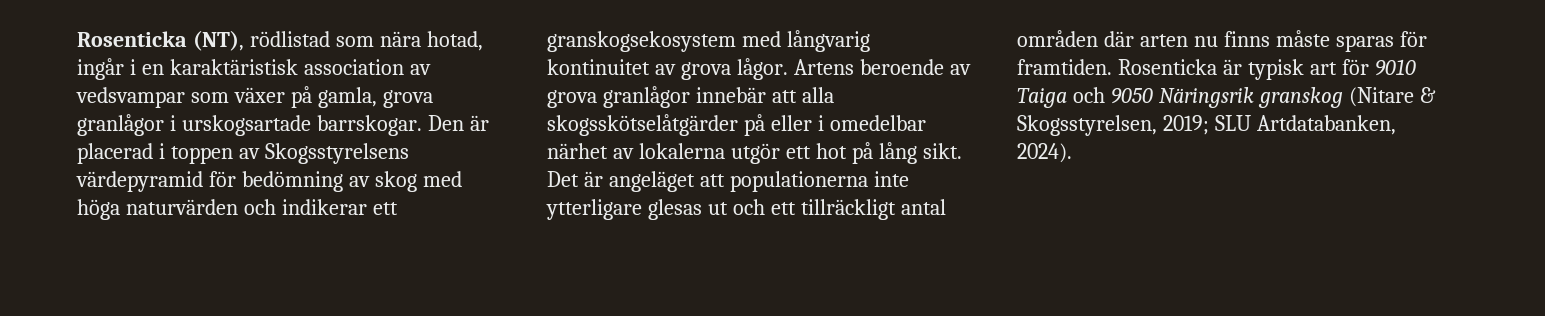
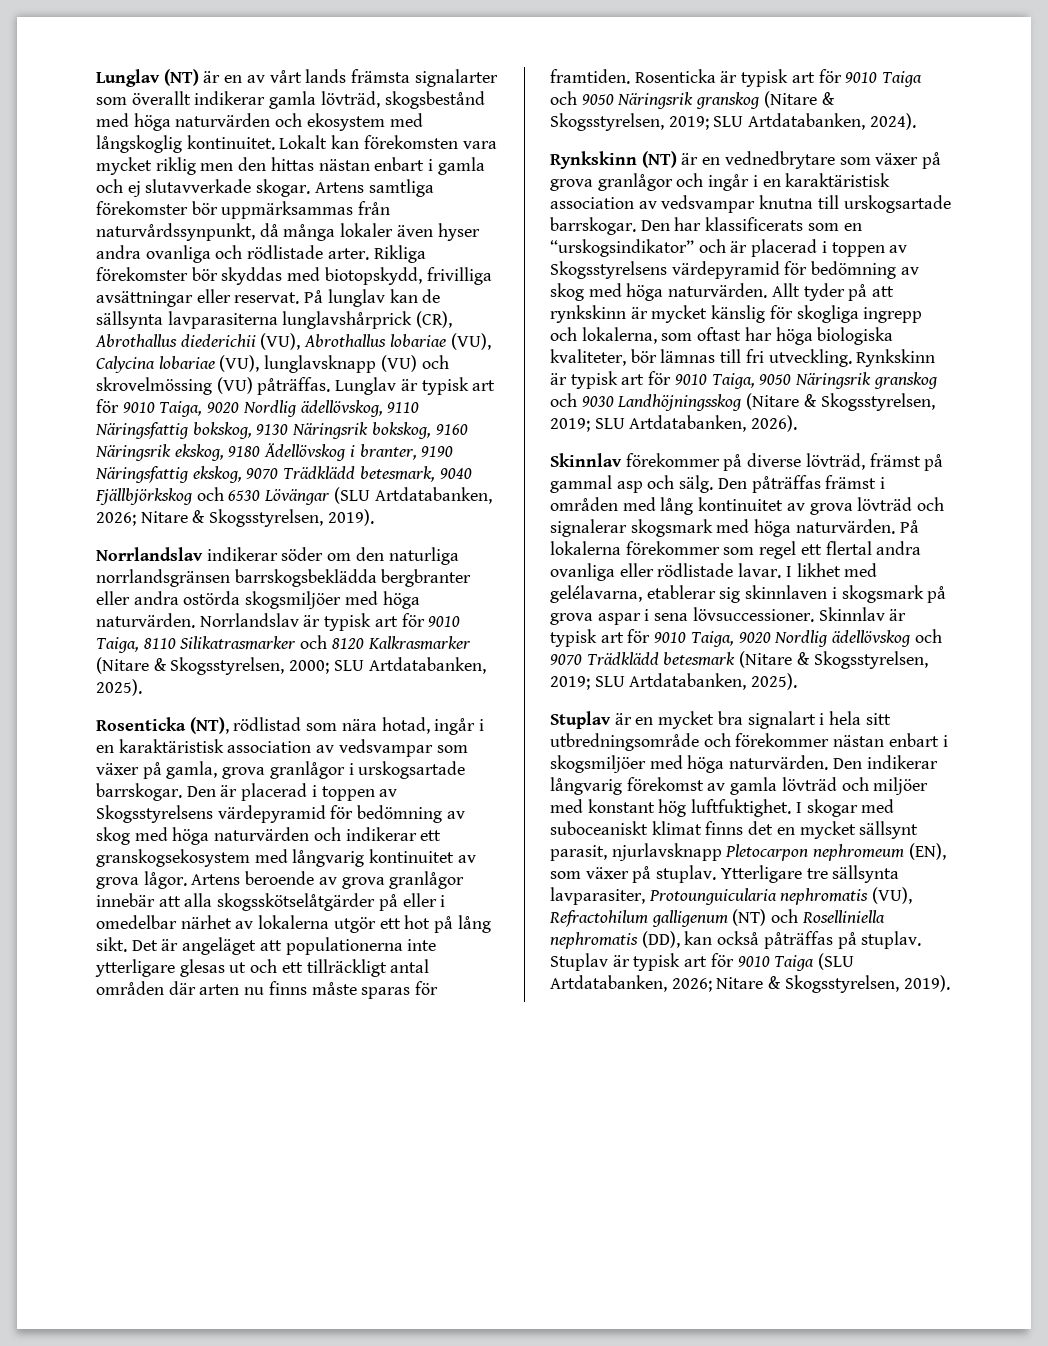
(77, 39) none -> [96,69,498,87] [96,91,485,109] [96,113,423,131] [96,135,497,153] [96,157,485,175] [96,179,434,197] [96,201,391,219] [96,223,480,241] [96,245,426,263] [96,267,492,285] [96,289,441,307] [96,311,453,329] [95,333,491,350] [96,355,449,373] [96,377,496,395] [96,399,420,417] [95,422,468,439] [95,443,454,461] [95,466,472,483] [95,487,492,505] [96,509,374,527] [96,547,459,565] [96,569,472,587] [96,591,420,609] [96,613,461,631] [96,635,471,653] [96,657,486,675] [96,679,142,696] Lunglav (NT) är en av vårt lands främsta signalarter som överallt indikerar gamla lövträd, skogsbestånd med höga naturvärden och ekosystem med långskoglig kontinuitet. Lokalt kan förekomsten vara mycket riklig men den hittas nästan enbart i gamla och ej slutavverkade skogar. Artens samtliga förekomster bör uppmärksammas från naturvårdssynpunkt, då många lokaler även hyser andra ovanliga och rödlistade arter. Rikliga förekomster bör skyddas med biotopskydd, frivilliga avsättningar eller reservat. På lunglav kan de sällsynta lavparasiterna lunglavshårprick (CR), Abrothallus diederichii (VU), Abrothallus lobariae (VU), Calycina lobariae (VU), lunglavsknapp (VU) och skrovelmössing (VU) påträffas. Lunglav är typisk art för 9010 Taiga, 9020 Nordlig ädellövskog, 9110 Näringsfattig bokskog, 9130 Näringsrik bokskog, 9160 Näringsrik ekskog, 9180 Ädellövskog i branter, 9190 Näringsfattig ekskog, 9070 Trädklädd betesmark, 9040 Fjällbjörkskog och 6530 Lövängar (SLU Artdatabanken, 2026; Nitare & Skogsstyrelsen, 2019). // Norrlandslav indikerar söder om den naturliga norrlandsgränsen barrskogsbeklädda bergbranter eller andra ostörda skogsmiljöer med höga naturvärden. Norrlandslav är typisk art för 9010 Taiga, 8110 Silikatrasmarker och 8120 Kalkrasmarker (Nitare & Skogsstyrelsen, 2000; SLU Artdatabanken, 2025). //
(1072, 153) none -> [550,151,942,169] [550,173,891,191] [550,195,951,213] [550,217,862,235] [550,239,908,257] [550,261,919,279] [550,283,895,301] [550,305,923,323] [550,327,894,345] [550,349,936,367] [550,371,937,389] [550,393,935,411] [550,415,798,432] [550,453,944,471] [550,475,886,493] [550,497,945,515] [550,519,919,537] [550,541,922,559] [550,563,878,581] [550,585,947,603] [550,607,907,625] [550,629,942,647] [550,651,928,669] [550,673,798,690] [550,711,891,729] [550,733,948,751] [550,755,938,773] [550,777,929,795] [550,799,895,817] [550,821,919,839] [550,843,946,861] [550,865,900,883] [550,887,913,905] [549,909,885,927] [550,931,922,949] [550,953,855,971] [550,975,950,993] // Rynkskinn (NT) är en vednedbrytare som växer på grova granlågor och ingår i en karaktäristisk association av vedsvampar knutna till urskogsartade barrskogar. Den har klassificerats som en “urskogsindikator” och är placerad i toppen av Skogsstyrelsens värdepyramid för bedömning av skog med höga naturvärden. Allt tyder på att rynkskinn är mycket känslig för skogliga ingrepp och lokalerna, som oftast har höga biologiska kvaliteter, bör lämnas till fri utveckling. Rynkskinn är typisk art för 9010 Taiga, 9050 Näringsrik granskog och 9030 Landhöjningsskog (Nitare & Skogsstyrelsen, 2019; SLU Artdatabanken, 2026). // Skinnlav förekommer på diverse lövträd, främst på gammal asp och sälg. Den påträffas främst i områden med lång kontinuitet av grova lövträd och signalerar skogsmark med höga naturvärden. På lokalerna förekommer som regel ett flertal andra ovanliga eller rödlistade lavar. I likhet med gelélavarna, etablerar sig skinnlaven i skogsmark på grova aspar i sena lövsuccessioner. Skinnlav är typisk art för 9010 Taiga, 9020 Nordlig ädellövskog och 9070 Trädklädd betesmark (Nitare & Skogsstyrelsen, 2019; SLU Artdatabanken, 2025). // Stuplav är en mycket bra signalart i hela sitt utbredningsområde och förekommer nästan enbart i skogsmiljöer med höga naturvärden. Den indikerar långvarig förekomst av gamla lövträd och miljöer med konstant hög luftfuktighet. I skogar med suboceaniskt klimat finns det en mycket sällsynt parasit, njurlavsknapp Pletocarpon nephromeum (EN), som växer på stuplav. Ytterligare tre sällsynta lavparasiter, Protounguicularia nephromatis (VU), Refractohilum galligenum (NT) och Roselliniella nephromatis (DD), kan också påträffas på stuplav. Stuplav är typisk art för 9010 Taiga (SLU Artdatabanken, 2026; Nitare & Skogsstyrelsen, 2019).

